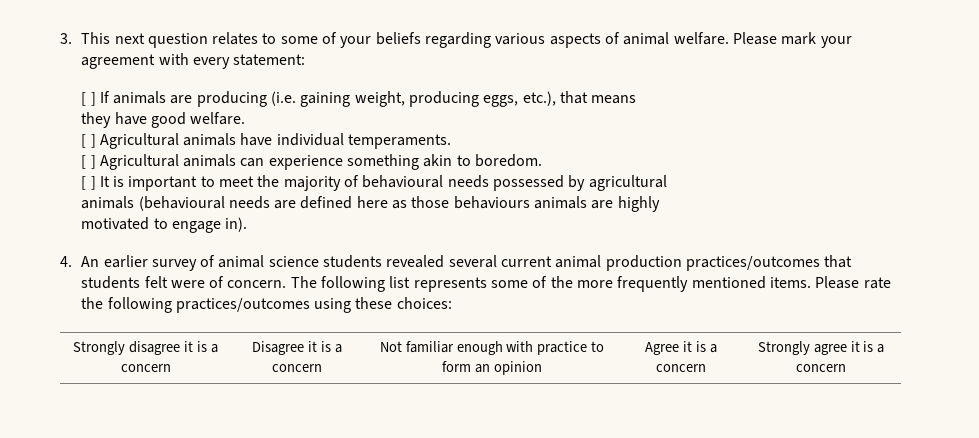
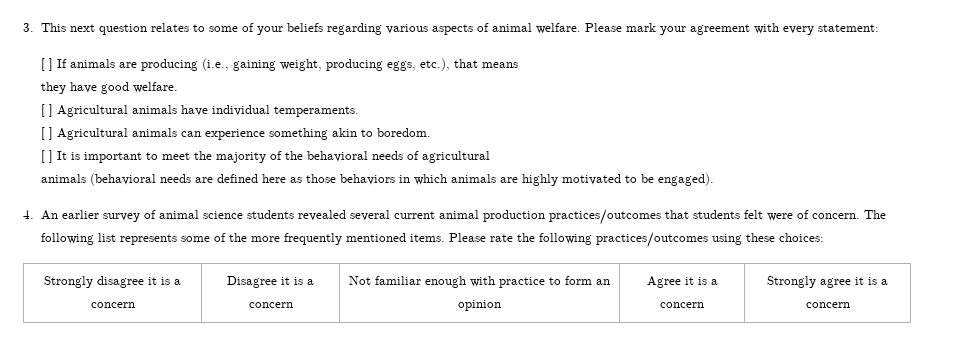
[271,91,297,106] (i.e. -> [201,58,229,71] (i.e.,
[362,175,586,191] behavioural needs possessed by -> [284,151,419,162] the behavioral needs of
[138,196,225,211] (behavioural -> [89,173,156,186] (behavioral
[453,196,530,209] behaviours -> [339,174,447,185] behaviors in which
(660, 204) // -> (558, 180) none
[171,217,248,233] engage in). -> [640,173,714,186] be engaged).

